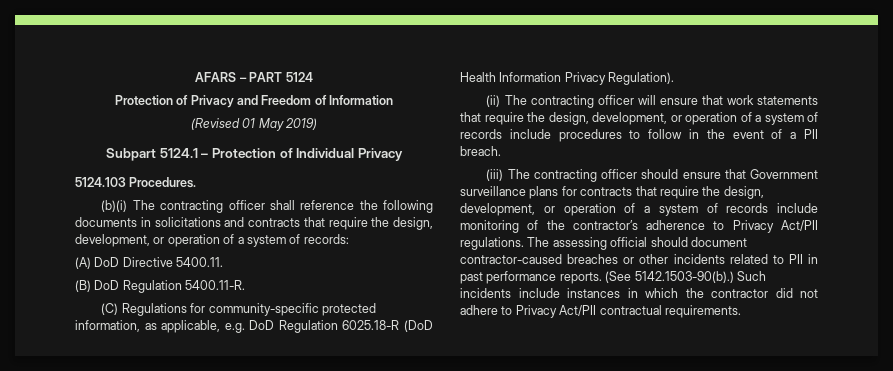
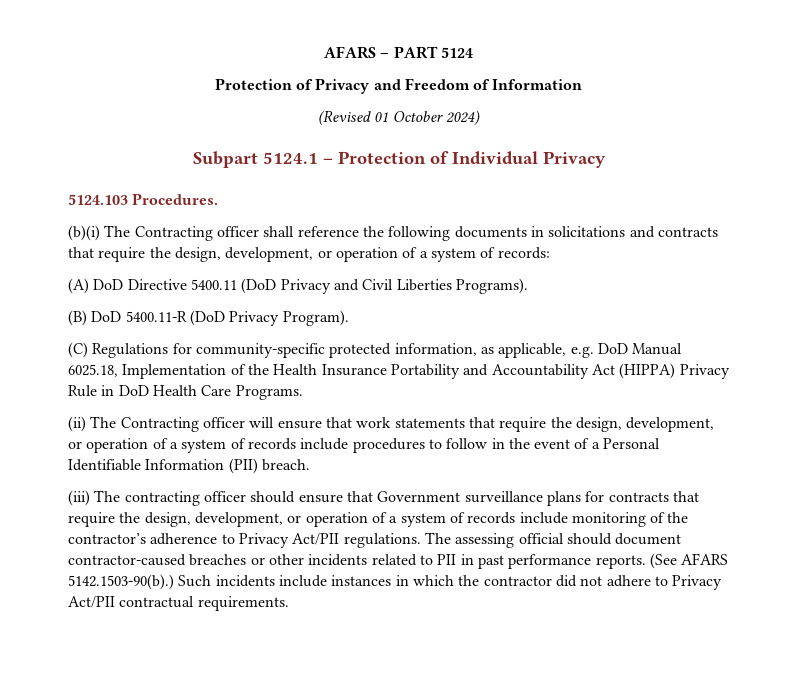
[258,118,318,131] May 2019) -> [392,110,480,126] October 2024)
[160,200,224,213] contracting -> [134,226,213,241] Contracting
[176,257,224,267] [75,280,246,293] 5400.11. // (B) DoD Regulation 5400.11-R. -> [190,278,528,294] [68,310,349,326] 5400.11 (DoD Privacy and Civil Liberties Programs). // (B) DoD 5400.11-R (DoD Privacy Program).
[278,320,433,333] [460,72,675,85] Regulation 6025.18-R (DoD Health Information Privacy Regulation). -> [632,343,683,355] [68,363,730,379] [68,385,303,400] Manual 6025.18, Implementation of the Health Insurance Portability and Accountability Act (HIPPA) Privacy Rule in DoD Health Care Programs.
[530,95,594,108] contracting -> [120,417,199,432] Contracting
[804,129,819,139] PII -> [603,438,661,449] [68,458,258,474] Personal Identifiable Information (PII)
(632, 277) none -> [681,553,729,565] AFARS

